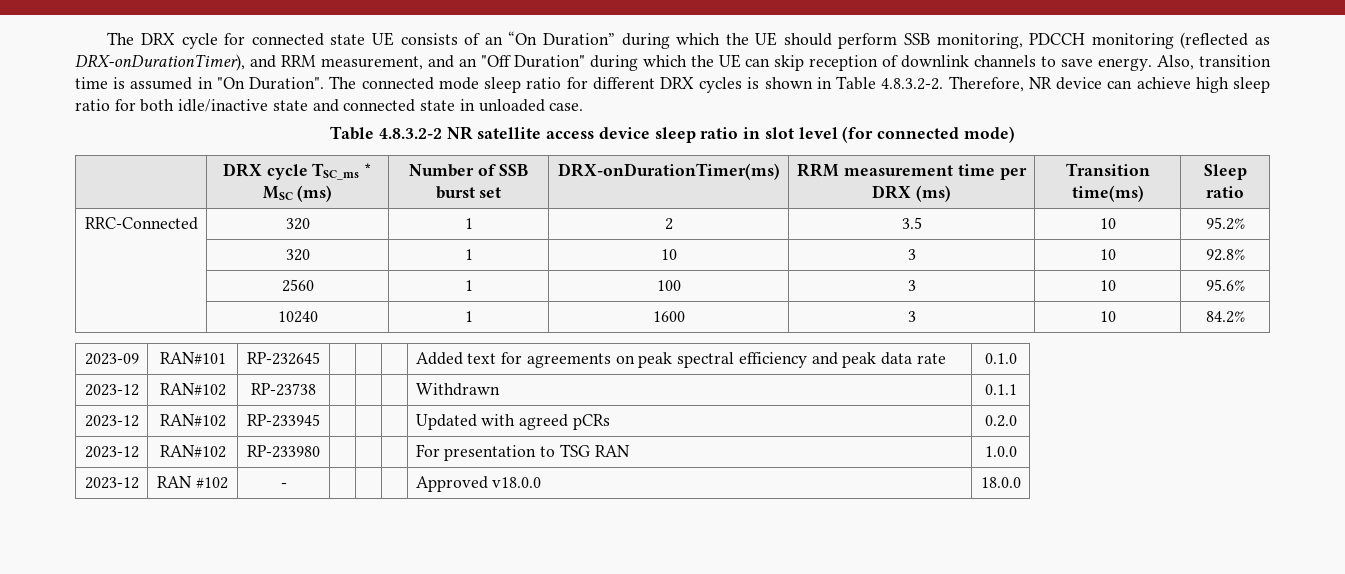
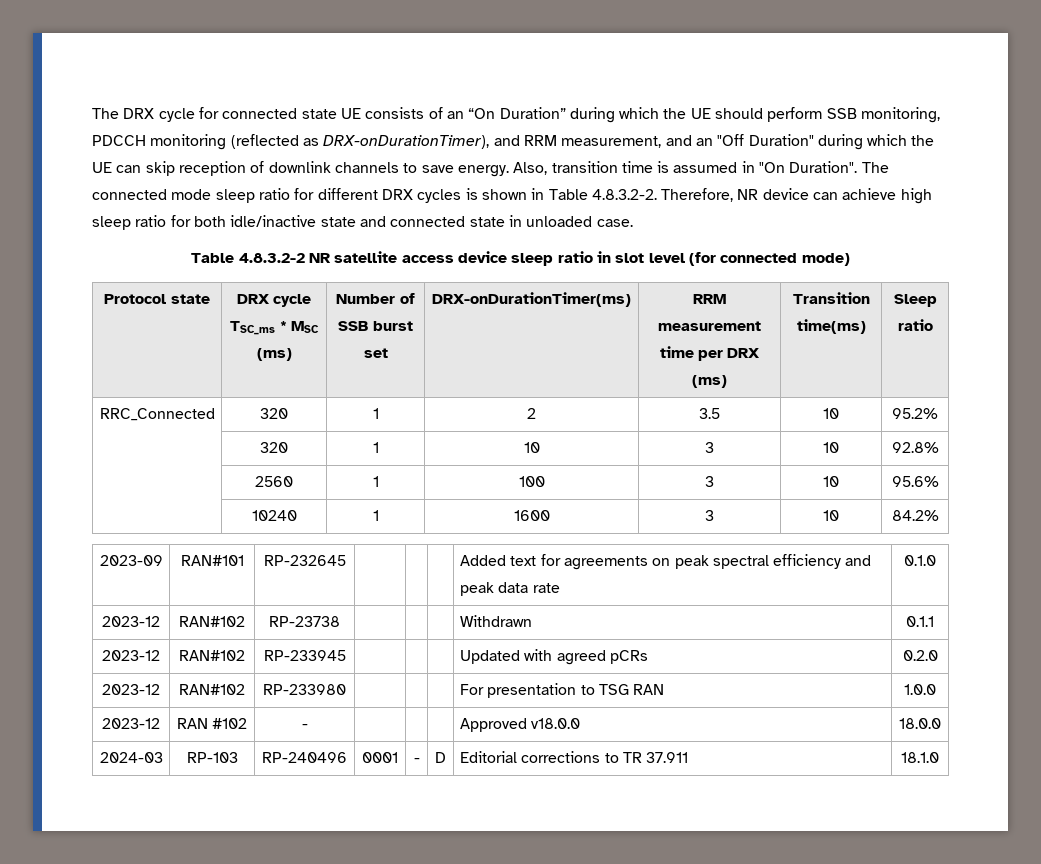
(1015, 134) none -> [104,294,210,304] Protocol state
[84,217,198,230] RRC-Connected -> [99,408,215,421] RRC_Connected
(1021, 482) none -> [99,752,163,763] [186,752,238,763] [262,752,347,763] [362,752,398,763] [413,758,420,763] [435,752,446,763] [459,751,689,763] [901,752,939,763] // 2024-03 | RP-103 | RP-240496 | 0001 | - | D | Editorial corrections to TR 37.911 | 18.1.0

